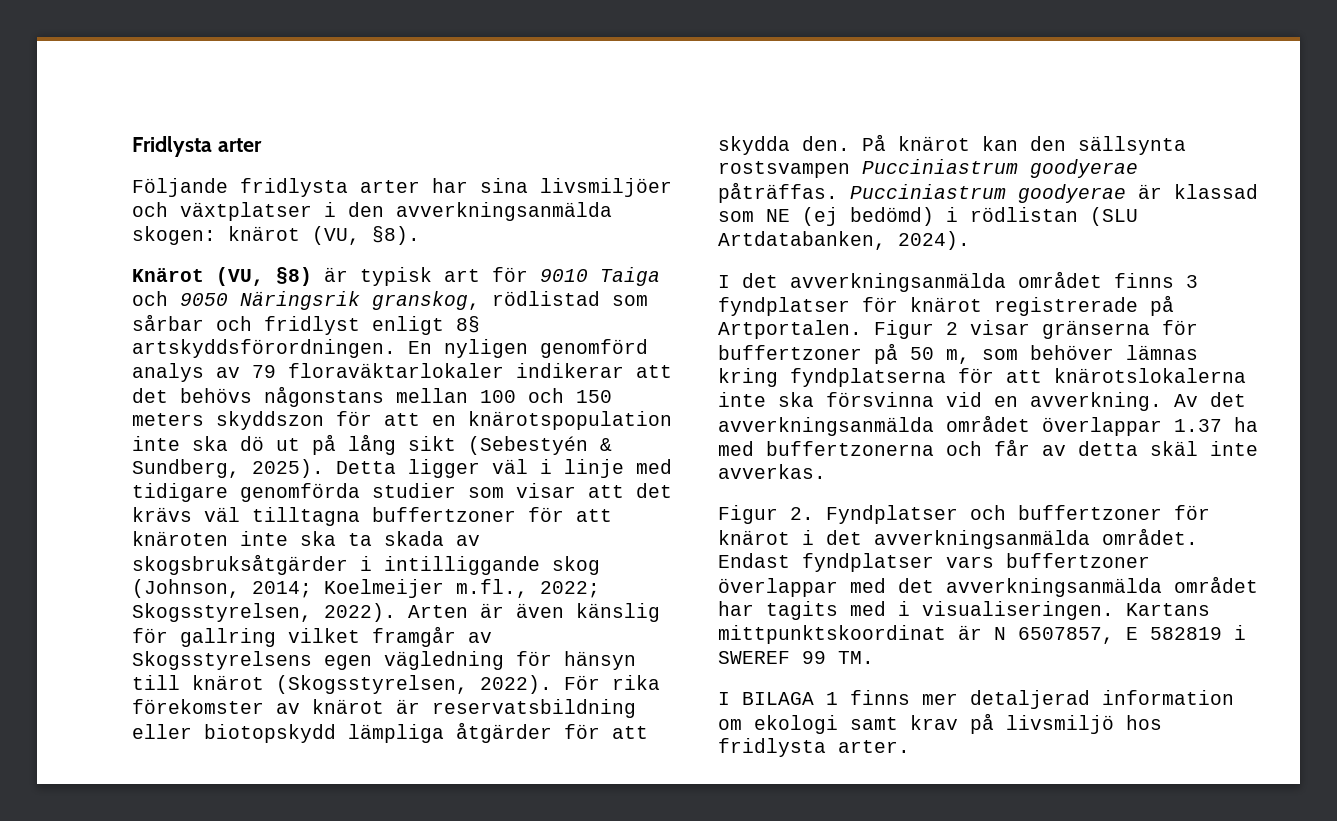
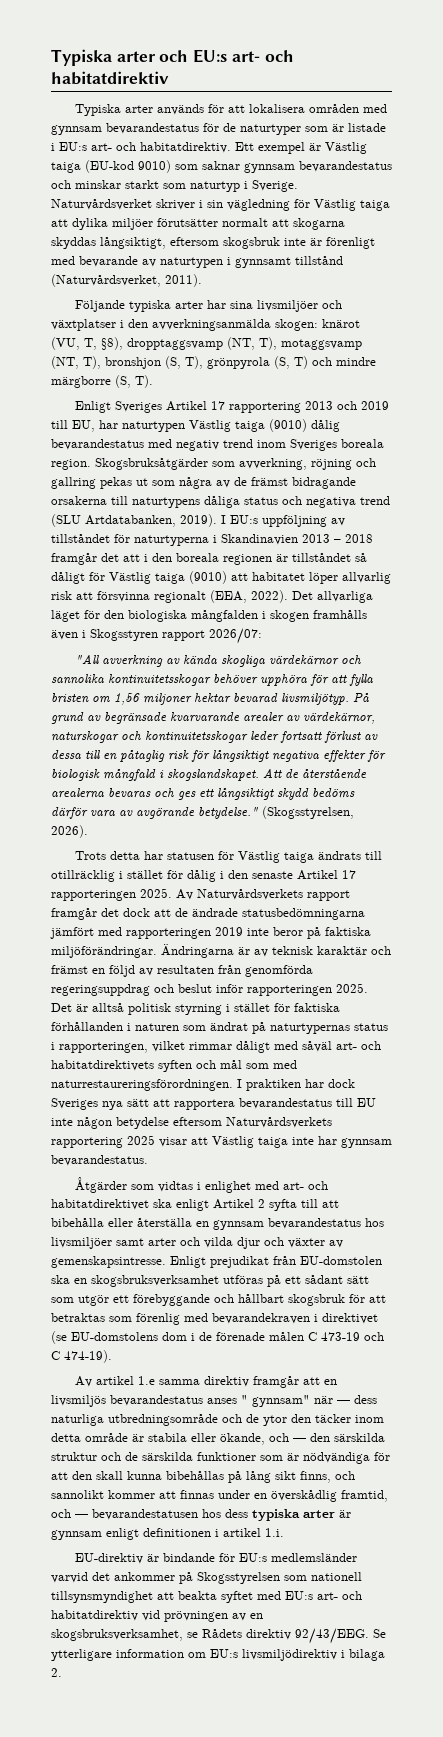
[132,136,262,157] Fridlysta arter -> [51,49,294,66] [51,71,169,85] [74,104,387,116] [51,123,386,135] [51,142,367,154] [51,160,392,173] [51,180,298,192] [51,199,390,211] [51,218,345,230] [51,237,375,249] [51,256,343,268] [51,274,202,287] Typiska arter och EU:s art- och habitatdirektiv // Typiska arter används för att lokalisera områden med gynnsam bevarandestatus för de naturtyper som är listade i EU:s art- och habitatdirektiv. Ett exempel är Västlig taiga (EU-kod 9010) som saknar gynnsam bevarandestatus och minskar starkt som naturtyp i Sverige. Naturvårdsverket skriver i sin vägledning för Västlig taiga att dylika miljöer förutsätter normalt att skogarna skyddas långsiktigt, eftersom skogsbruk inte är förenligt med bevarande av naturtypen i gynnsamt tillstånd (Naturvårdsverket, 2011).
[240,178,348,197] fridlysta -> [128,300,171,312] typiska
[372,226,420,245] [132,267,660,286] [132,291,648,310] [132,314,480,335] [132,339,648,358] [132,363,672,382] [132,386,612,407] [132,411,672,430] [132,434,612,455] [132,459,672,478] [132,483,672,502] [132,507,612,526] [132,531,480,546] [132,554,600,575] [132,579,600,598] [132,603,660,622] [132,626,492,647] [132,651,636,670] [132,675,660,694] [132,699,636,718] [132,722,648,743] [718,134,1186,155] [718,159,1138,178] [718,182,1258,203] [718,207,1138,226] [718,231,970,250] [718,271,1198,292] [718,295,1174,316] [718,320,1198,339] [718,343,1198,364] [718,368,1246,387] [718,392,1246,411] [718,415,1258,436] [718,439,1258,456] [718,464,826,479] [718,505,1210,524] [718,528,1198,549] [718,553,1150,572] [718,576,1258,597] [718,601,1210,620] [718,625,1246,644] [718,651,874,664] [718,690,1234,709] [718,713,1162,734] [718,738,910,757] §8). // Knärot (VU, §8) är typisk art för 9010 Taiga och 9050 Näringsrik granskog, rödlistad som sårbar och fridlyst enligt 8§ artskyddsförordningen. En nyligen genomförd analys av 79 floraväktarlokaler indikerar att det behövs någonstans mellan 100 och 150 meters skyddszon för att en knärotspopulation inte ska dö ut på lång sikt (Sebestyén & Sundberg, 2025). Detta ligger väl i linje med tidigare genomförda studier som visar att det krävs väl tilltagna buffertzoner för att knäroten inte ska ta skada av skogsbruksåtgärder i intilliggande skog (Johnson, 2014; Koelmeijer m.fl., 2022; Skogsstyrelsen, 2022). Arten är även känslig för gallring vilket framgår av Skogsstyrelsens egen vägledning för hänsyn till knärot (Skogsstyrelsen, 2022). För rika förekomster av knärot är reservatsbildning eller biotopskydd lämpliga åtgärder för att skydda den. På knärot kan den sällsynta rostsvampen Pucciniastrum goodyerae påträffas. Pucciniastrum goodyerae är klassad som NE (ej bedömd) i rödlistan (SLU Artdatabanken, 2024). // I det avverkningsanmälda området finns 3 fyndplatser för knärot registrerade på Artportalen. Figur 2 visar gränserna för buffertzoner på 50 m, som behöver lämnas kring fyndplatserna för att knärotslokalerna inte ska försvinna vid en avverkning. Av det avverkningsanmälda området överlappar 1.37 ha med buffertzonerna och får av detta skäl inte avverkas. // Figur 2. Fyndplatser och buffertzoner för knärot i det avverkningsanmälda området. Endast fyndplatser vars buffertzoner överlappar med det avverkningsanmälda området har tagits med i visualiseringen. Kartans mittpunktskoordinat är N 6507857, E 582819 i SWEREF 99 TM. // I BILAGA 1 finns mer detaljerad information om ekologi samt krav på livsmiljö hos fridlysta arter. -> [84,337,362,350] [51,356,376,369] [51,375,153,388] [74,401,389,413] [51,419,340,432] [51,439,384,451] [51,458,376,470] [51,477,356,489] [51,496,390,508] [51,514,345,527] [51,534,373,546] [51,553,367,565] [51,571,391,584] [51,590,373,603] [51,610,367,622] [51,628,262,644] [74,654,361,667] [51,674,373,686] [51,693,369,705] [51,712,375,724] [51,731,378,743] [51,750,386,762] [51,768,367,781] [51,788,355,800] [51,806,354,819] [51,825,88,838] [74,851,382,863] [51,870,356,882] [51,888,350,901] [51,908,365,920] [50,927,371,939] [51,944,391,958] [51,965,313,977] [51,983,368,996] [51,1003,340,1015] [51,1022,388,1034] [51,1041,381,1053] [51,1060,297,1072] [51,1079,355,1091] [51,1098,376,1110] [51,1117,332,1129] [51,1135,392,1148] [51,1155,148,1166] [74,1177,328,1193] [51,1199,339,1211] [51,1218,384,1230] [51,1237,343,1249] [51,1256,382,1268] [51,1275,369,1287] [51,1294,386,1306] [51,1313,378,1325] [51,1331,384,1344] [51,1350,112,1363] [74,1376,337,1388] [51,1395,377,1407] [51,1414,384,1426] [51,1433,385,1445] [51,1452,390,1464] [51,1471,355,1483] [51,1490,388,1502] [51,1509,351,1521] [51,1528,284,1540] [74,1553,357,1564] [51,1572,362,1584] [51,1591,362,1603] [51,1610,263,1622] [51,1628,386,1644] [51,1649,385,1661] [51,1668,62,1677] T, §8), dropptaggsvamp (NT, T), motaggsvamp (NT, T), bronshjon (S, T), grönpyrola (S, T) och mindre märgborre (S, T). // Enligt Sveriges Artikel 17 rapportering 2013 och 2019 till EU, har naturtypen Västlig taiga (9010) dålig bevarandestatus med negativ trend inom Sveriges boreala region. Skogsbruksåtgärder som avverkning, röjning och gallring pekas ut som några av de främst bidragande orsakerna till naturtypens dåliga status och negativa trend (SLU Artdatabanken, 2019). I EU:s uppföljning av tillståndet för naturtyperna i Skandinavien 2013 – 2018 framgår det att i den boreala regionen är tillståndet så dåligt för Västlig taiga (9010) att habitatet löper allvarlig risk att försvinna regionalt (EEA, 2022). Det allvarliga läget för den biologiska mångfalden i skogen framhålls även i Skogsstyren rapport 2026/07: // "All avverkning av kända skogliga värdekärnor och sannolika kontinuitetsskogar behöver upphöra för att fylla bristen om 1,56 miljoner hektar bevarad livsmiljötyp. På grund av begränsade kvarvarande arealer av värdekärnor, naturskogar och kontinuitetsskogar leder fortsatt förlust av dessa till en påtaglig risk för långsiktigt negativa effekter för biologisk mångfald i skogslandskapet. Att de återstående arealerna bevaras och ges ett långsiktigt skydd bedöms därför vara av avgörande betydelse." (Skogsstyrelsen, 2026). // Trots detta har statusen för Västlig taiga ändrats till otillräcklig i stället för dålig i den senaste Artikel 17 rapporteringen 2025. Av Naturvårdsverkets rapport framgår det dock att de ändrade statusbedömningarna jämfört med rapporteringen 2019 inte beror på faktiska miljöförändringar. Ändringarna är av teknisk karaktär och främst en följd av resultaten från genomförda regeringsuppdrag och beslut inför rapporteringen 2025. Det är alltså politisk styrning i stället för faktiska förhållanden i naturen som ändrat på naturtypernas status i rapporteringen, vilket rimmar dåligt med såväl art- och habitatdirektivets syften och mål som med naturrestaureringsförordningen. I praktiken har dock Sveriges nya sätt att rapportera bevarandestatus till EU inte någon betydelse eftersom Naturvårdsverkets rapportering 2025 visar att Västlig taiga inte har gynnsam bevarandestatus. // Åtgärder som vidtas i enlighet med art- och habitatdirektivet ska enligt Artikel 2 syfta till att bibehålla eller återställa en gynnsam bevarandestatus hos livsmiljöer samt arter och vilda djur och växter av gemenskapsintresse. Enligt prejudikat från EU-domstolen ska en skogsbruksverksamhet utföras på ett sådant sätt som utgör ett förebyggande och hållbart skogsbruk för att betraktas som förenlig med bevarandekraven i direktivet (se EU-domstolens dom i de förenade målen C 473-19 och C 474-19). // Av artikel 1.e samma direktiv framgår att en livsmiljös bevarandestatus anses " gynnsam" när — dess naturliga utbredningsområde och de ytor den täcker inom detta område är stabila eller ökande, och — den särskilda struktur och de särskilda funktioner som är nödvändiga för att den skall kunna bibehållas på lång sikt finns, och sannolikt kommer att finnas under en överskådlig framtid, och — bevarandestatusen hos dess typiska arter är gynnsam enligt definitionen i artikel 1.i. // EU-direktiv är bindande för EU:s medlemsländer varvid det ankommer på Skogsstyrelsen som nationell tillsynsmyndighet att beakta syftet med EU:s art- och habitatdirektiv vid prövningen av en skogsbruksverksamhet, se Rådets direktiv 92/43/EEG. Se ytterligare information om EU:s livsmiljödirektiv i bilaga 2.

